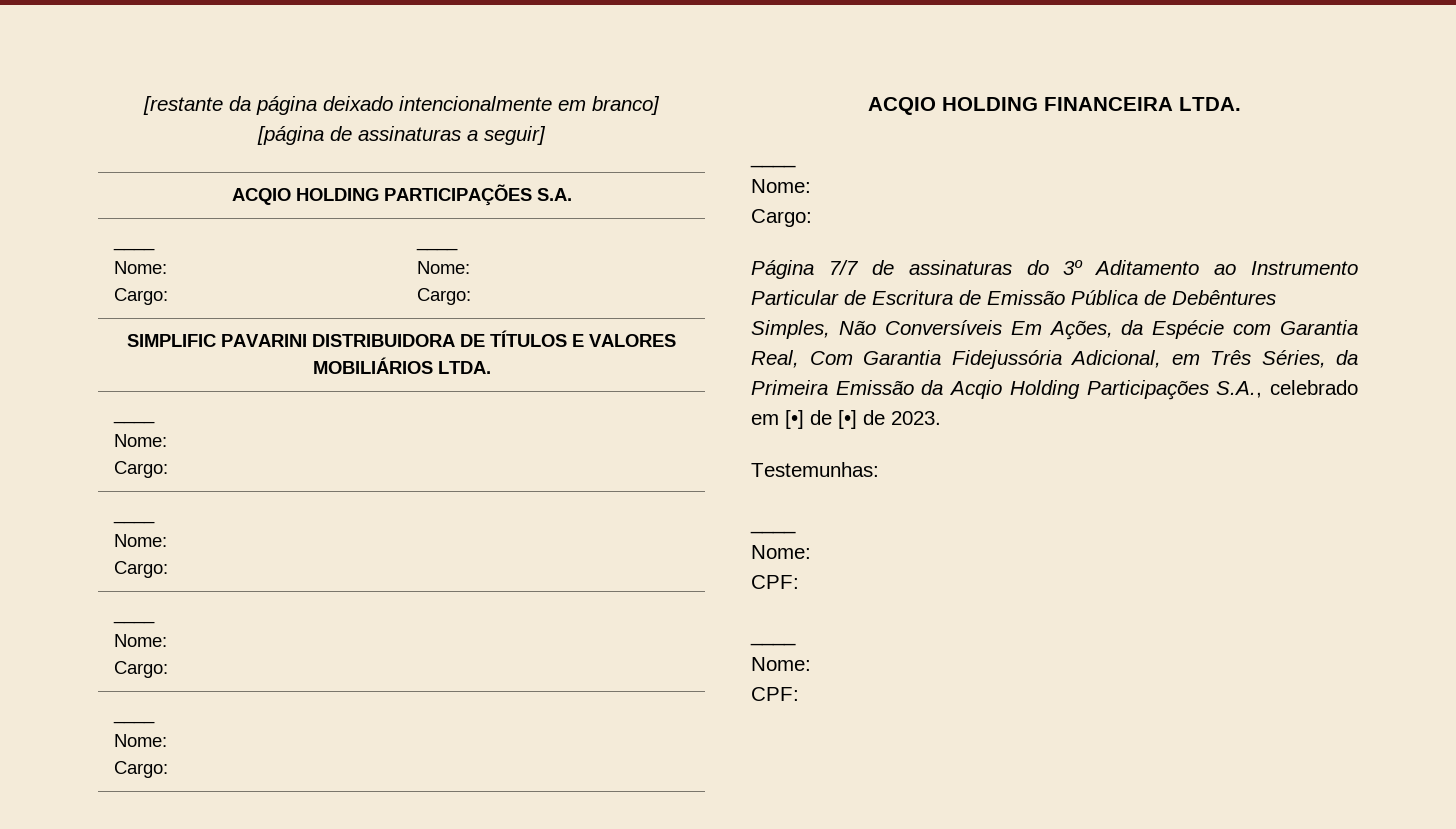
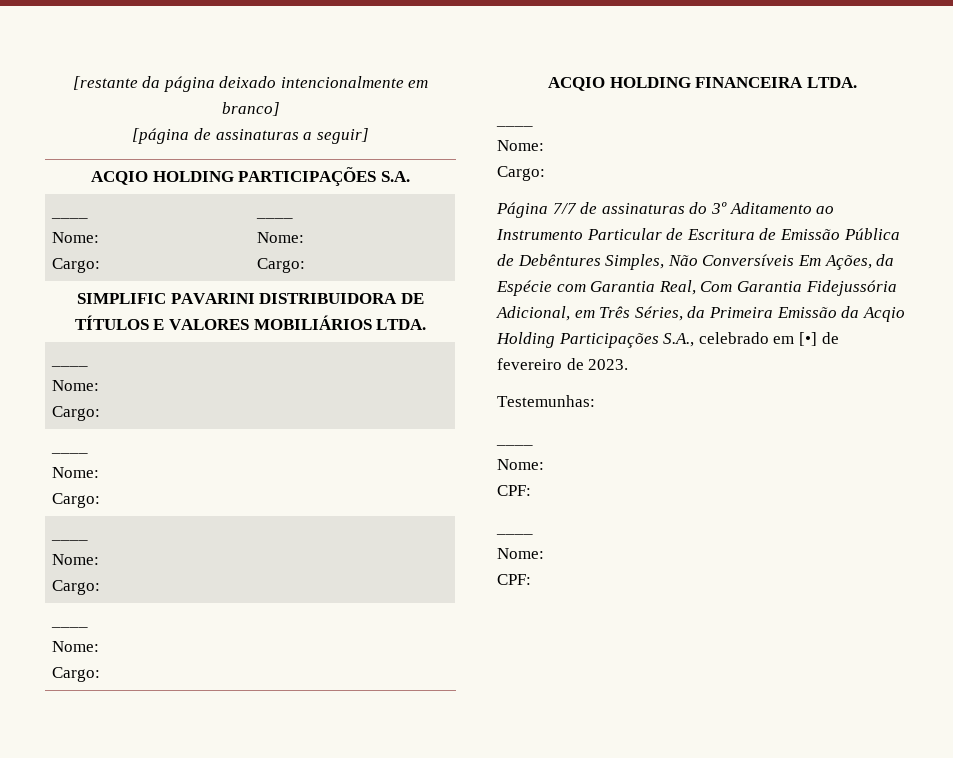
[838,410,857,429] [•] -> [497,358,562,370] fevereiro

